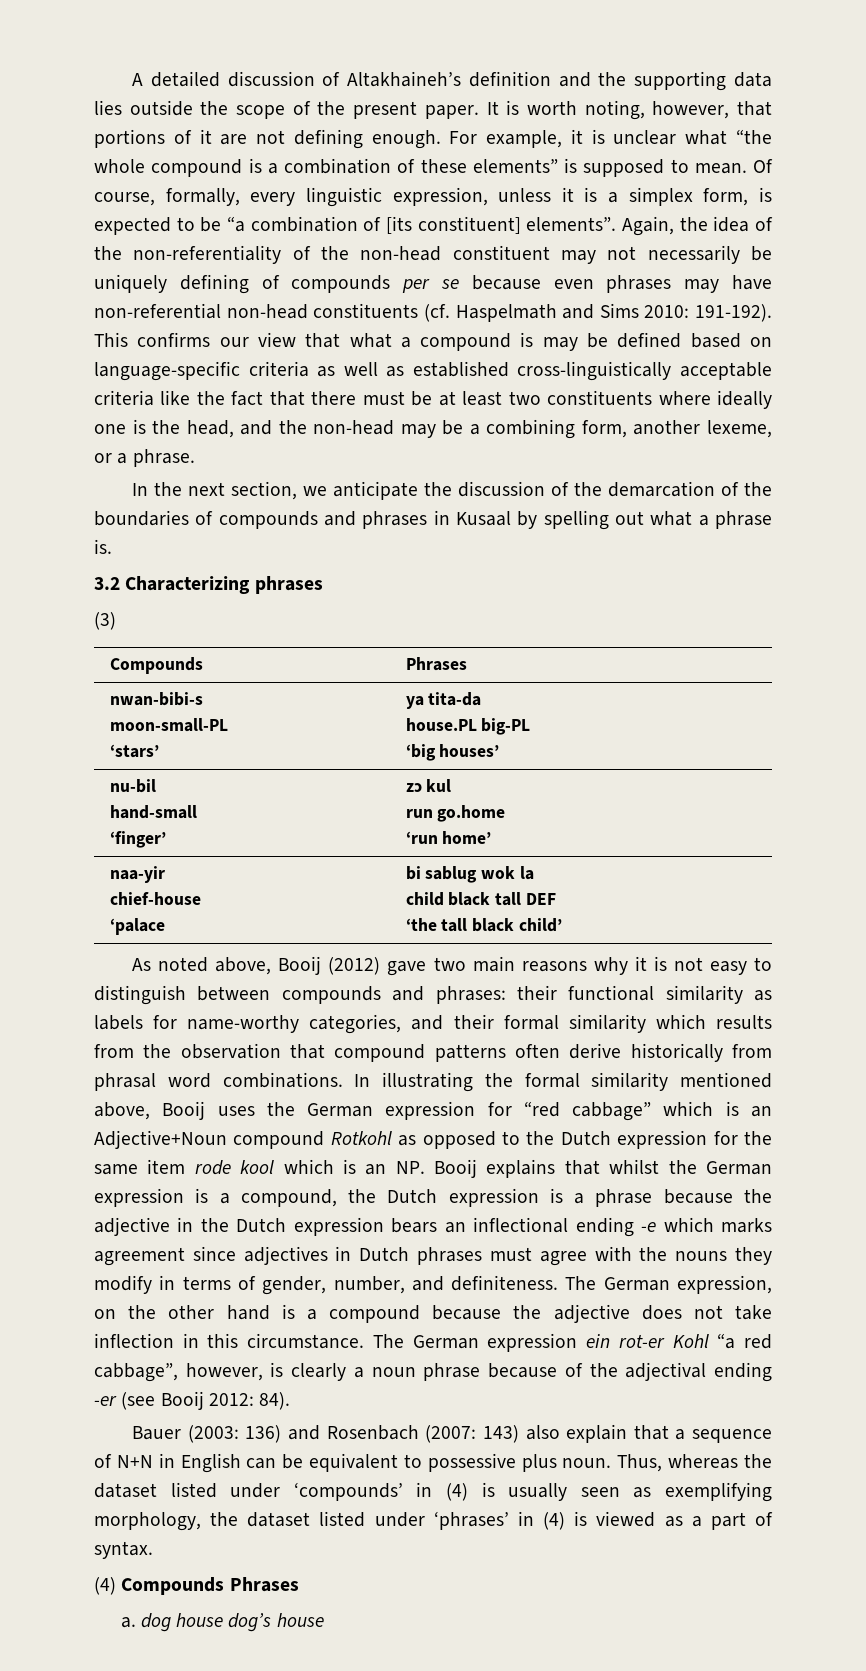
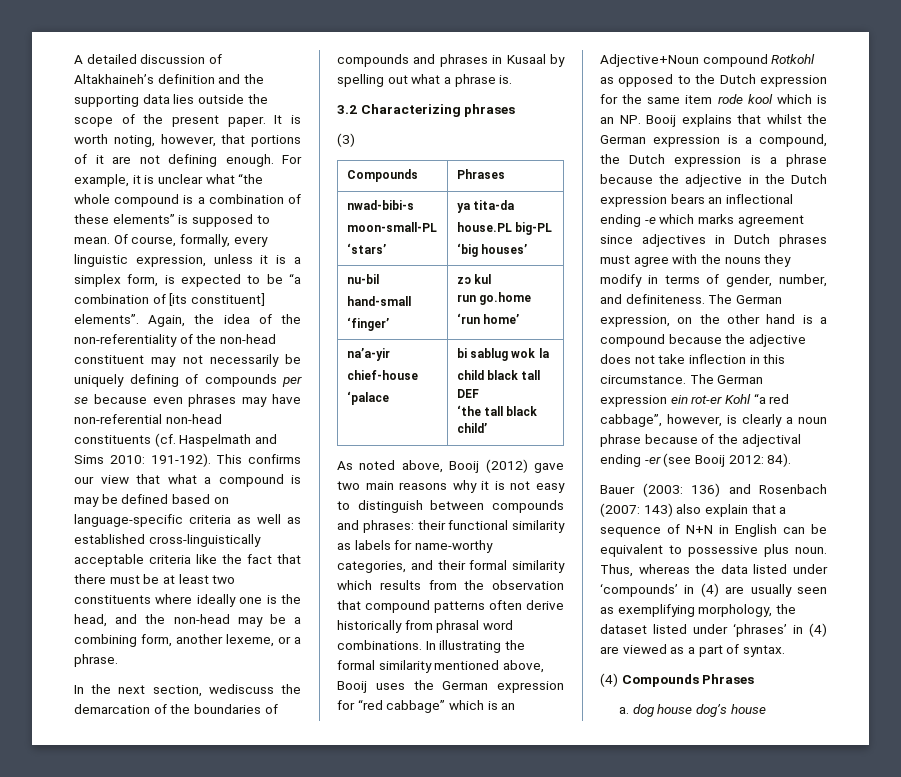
[303,481,570,500] we anticipate the discussion of -> [208,684,274,694] wediscuss
[109,692,203,706] nwan-bibi-s -> [346,200,414,210] nwad-bibi-s
[109,866,165,883] naa-yir -> [346,348,390,361] na’a-yir
[94,1483,157,1498] dataset -> [720,564,748,574] data
[481,1482,495,1497] is -> [725,586,745,594] are
[574,1511,588,1526] is -> [600,646,619,654] are

